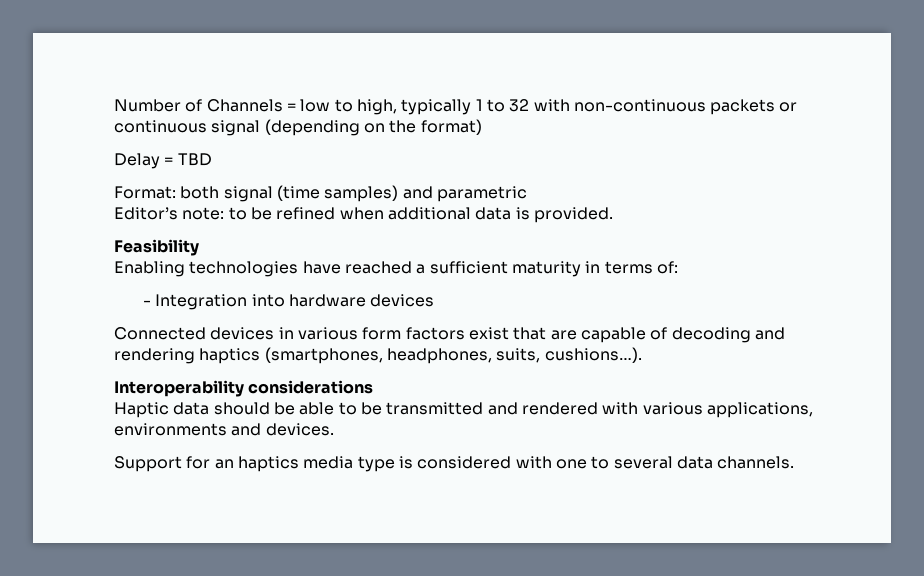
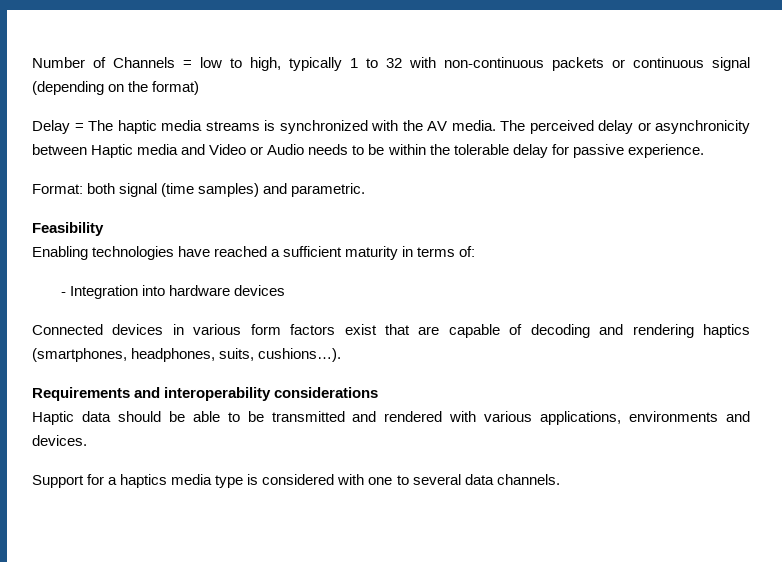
[177,153,212,166] TBD -> [88,120,750,134] [32,144,704,158] The haptic media streams is synchronized with the AV media. The perceived delay or asynchronicity between Haptic media and Video or Audio needs to be within the tolerable delay for passive experience.
[436,186,527,202] [114,207,613,223] parametric // Editor’s note: to be refined when additional data is provided. -> [291,183,366,197] parametric.
[114,380,244,397] Interoperability -> [32,387,272,401] Requirements and interoperability
[214,459,234,469] an -> [108,477,118,485] a

